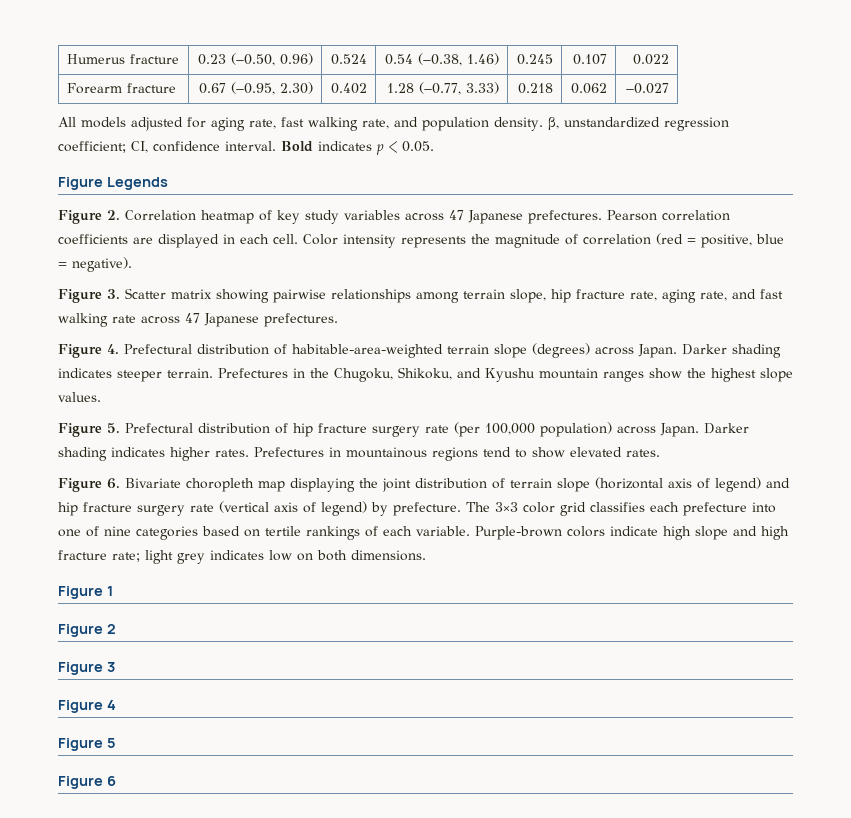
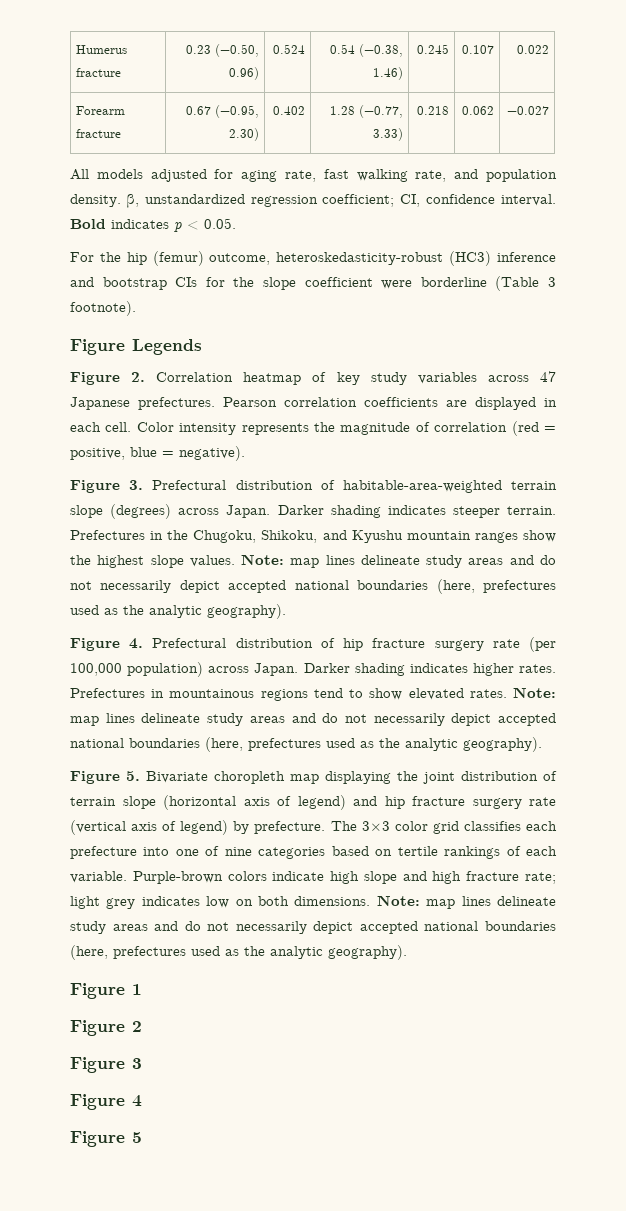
(434, 146) none -> [70,251,556,266] [70,276,556,291] [70,301,136,316] // For the hip (femur) outcome, heteroskedasticity-robust (HC3) inference and bootstrap CIs for the slope coefficient were borderline (Table 3 footnote).
[125,288,783,303] [58,313,338,327] [58,344,119,358] Scatter matrix showing pairwise relationships among terrain slope, hip fracture rate, aging rate, and fast walking rate across 47 Japanese prefectures. // Figure 4. -> (144, 485) none
[58,423,120,437] // Figure 5. -> [241,554,556,568] [70,579,556,594] [70,604,286,619] [70,638,144,651] Note: map lines delineate study areas and do not necessarily depict accepted national boundaries (here, prefectures used as the analytic geography). // Figure 4.
[58,478,120,492] // Figure 6. -> [513,687,556,698] [70,713,556,726] [70,737,542,752] [70,771,140,784] Note: map lines delineate study areas and do not necessarily depict accepted national boundaries (here, prefectures used as the analytic geography). // Figure 5.
(426, 555) none -> [376,895,556,909] [70,921,556,934] [70,945,407,960] Note: map lines delineate study areas and do not necessarily depict accepted national boundaries (here, prefectures used as the analytic geography).
[58,776,116,789] // Figure 6 -> (142, 1137) none

